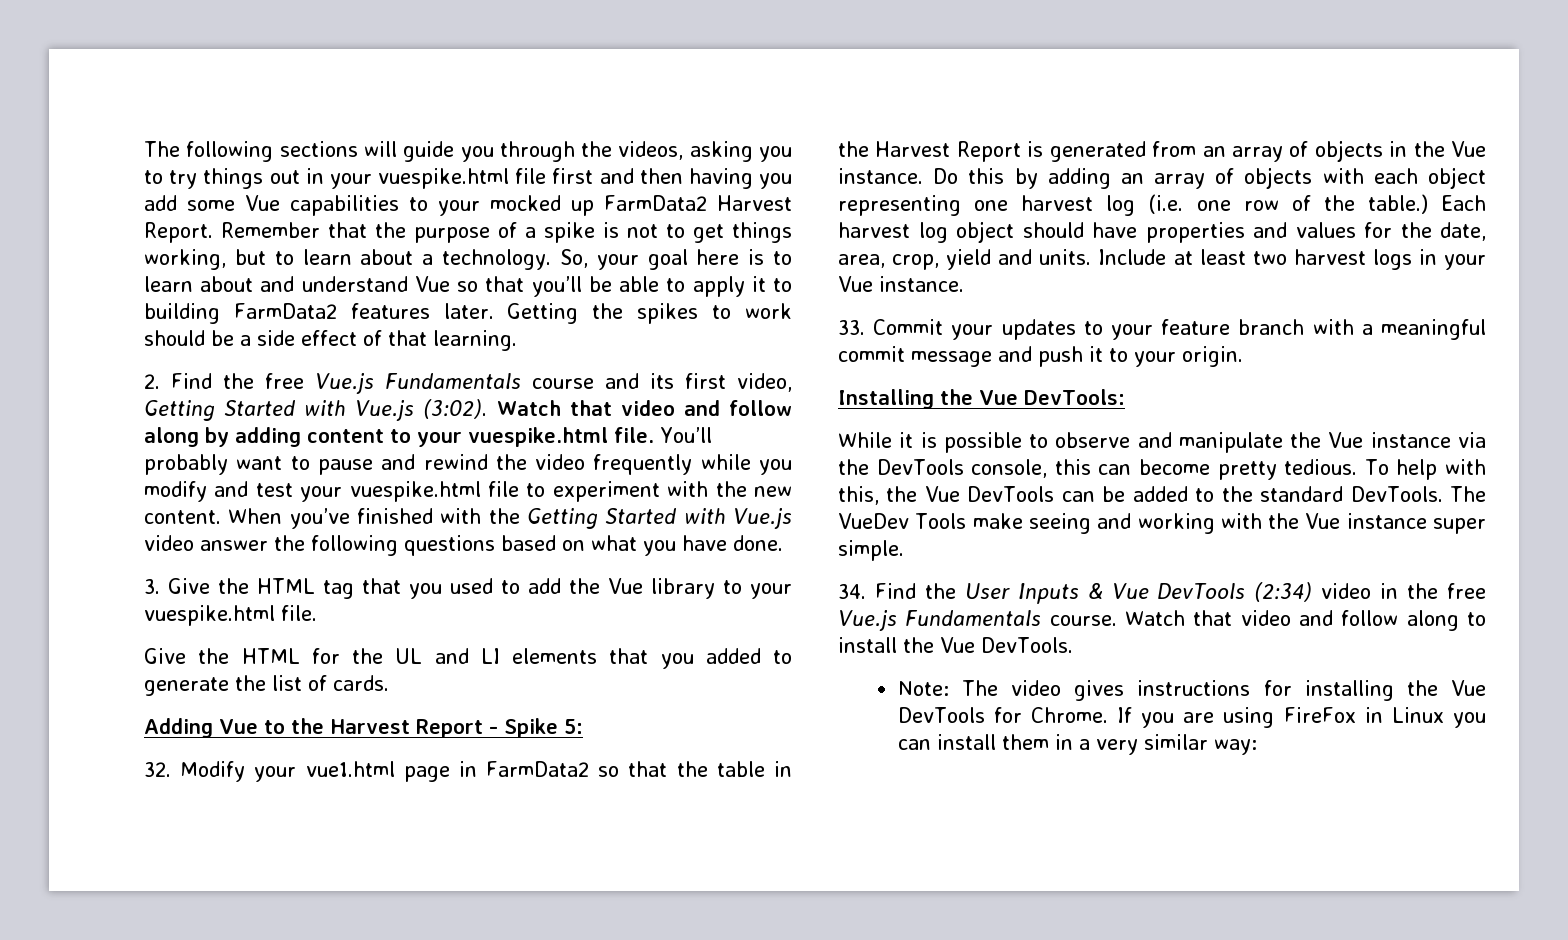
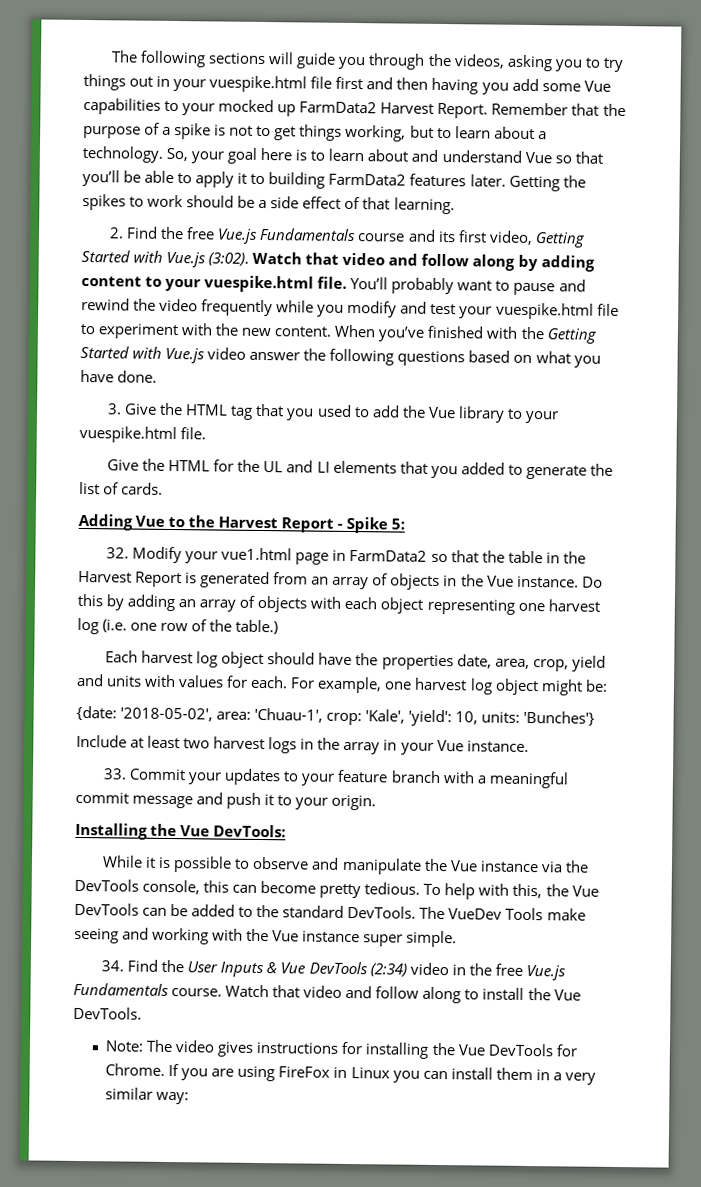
(1428, 204) none -> (279, 627) //
[1145,222,1432,243] properties and values for the -> [355,653,454,671] the properties
[1039,249,1092,265] units. -> [106,674,608,696] [76,705,596,727] units with values for each. For example, one harvest log object might be: // {date: '2018-05-02', area: 'Chuau-1', crop: 'Kale', 'yield': 10, units: 'Bunches'} //
(1437, 257) none -> [317,737,398,755] the array in

